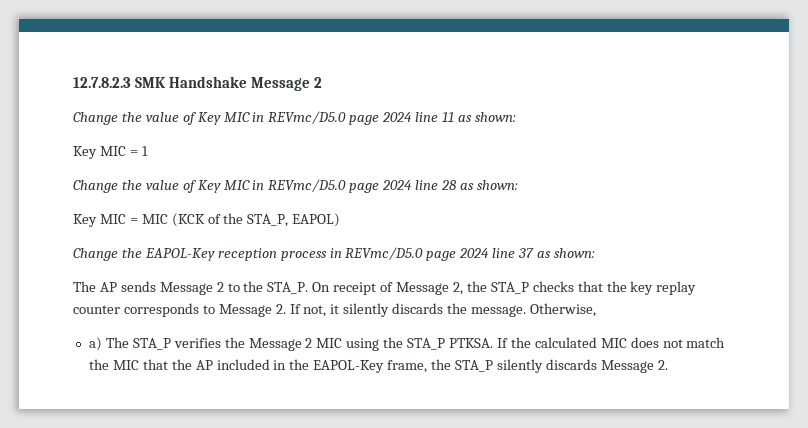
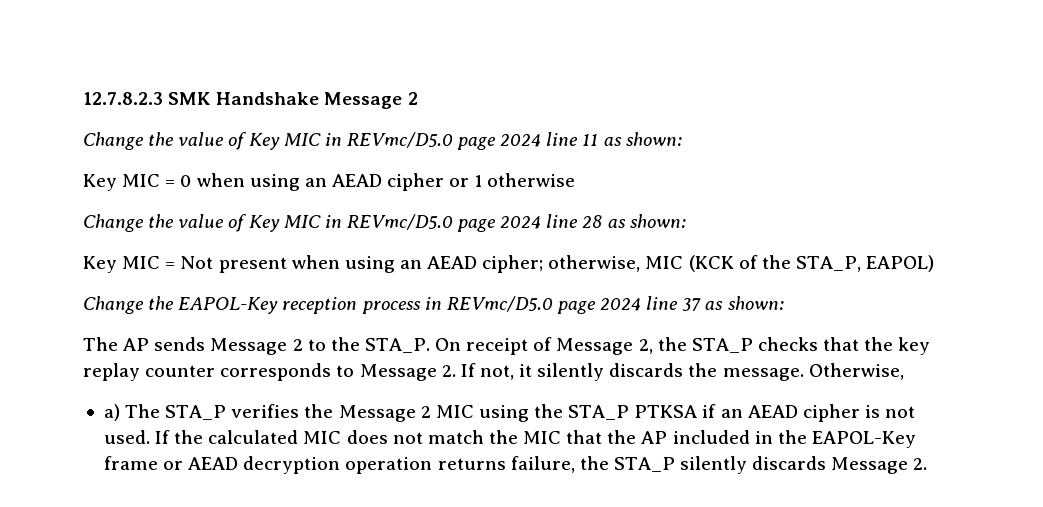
(138, 153) none -> [180,173,470,191] 0 when using an AEAD cipher or
(148, 151) none -> [487,173,576,187] otherwise
(138, 221) none -> [180,255,641,273] Not present when using an AEAD cipher; otherwise,
[449,338,494,348] PTKSA. -> [634,404,916,422] [103,430,150,444] PTKSA if an AEAD cipher is not used.
[387,360,428,373] frame, -> [103,456,575,474] frame or AEAD decryption operation returns failure,

